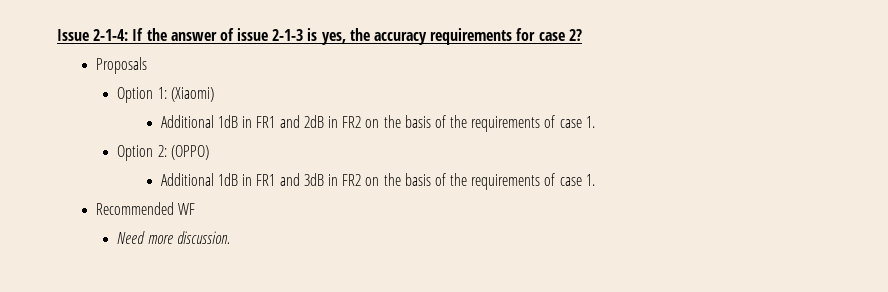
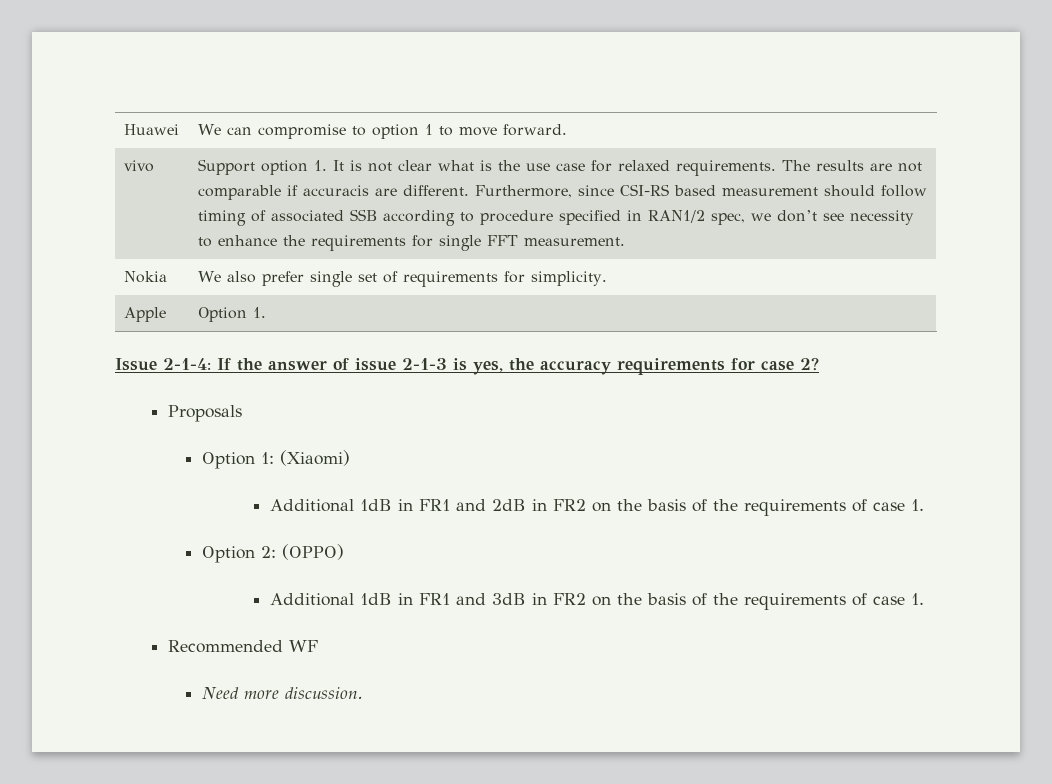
(57, 35) none -> [124,124,180,135] [198,124,568,139] [124,160,155,172] [198,159,923,176] [198,184,928,200] [198,209,915,226] [198,235,626,251] [124,271,168,283] [198,271,608,287] [124,307,167,322] [198,307,267,322] Huawei | We can compromise to option 1 to move forward. // vivo | Support option 1. It is not clear what is the use case for relaxed requirements. The results are not comparable if accuracis are different. Furthermore, since CSI-RS based measurement should follow timing of associated SSB according to procedure specified in RAN1/2 spec, we don’t see necessity to enhance the requirements for single FFT measurement. // Nokia | We also prefer single set of requirements for simplicity. // Apple | Option 1. //

